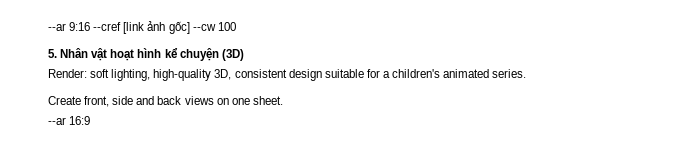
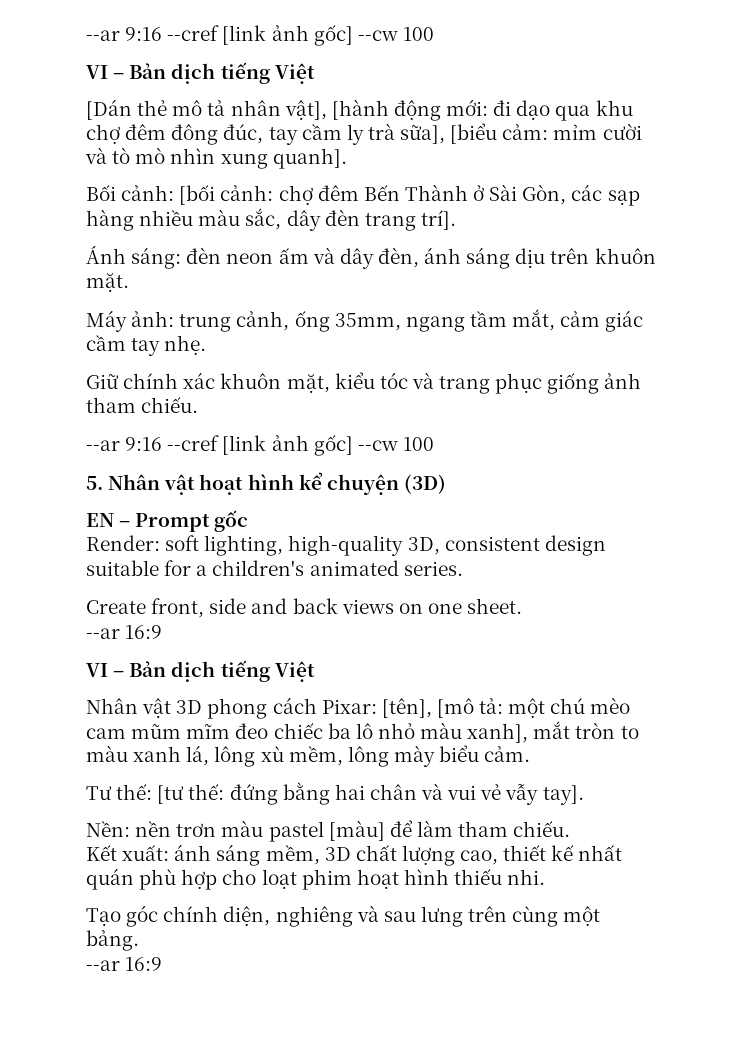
[48,21,236,34] --ar 9:16 --cref [link ảnh gốc] --cw 100 -> [86,25,434,46] [86,62,315,84] [86,99,633,121] [86,123,642,145] [85,147,347,169] [86,184,640,206] [86,208,456,231] [86,246,656,269] [86,272,129,292] [86,309,644,332] [86,335,207,356] [86,372,642,394] [86,397,199,413] [86,435,434,456] --ar 9:16 --cref [link ảnh gốc] --cw 100 // VI – Bản dịch tiếng Việt // [Dán thẻ mô tả nhân vật], [hành động mới: đi dạo qua khu chợ đêm đông đúc, tay cầm ly trà sữa], [biểu cảm: mỉm cười và tò mò nhìn xung quanh]. // Bối cảnh: [bối cảnh: chợ đêm Bến Thành ở Sài Gòn, các sạp hàng nhiều màu sắc, dây đèn trang trí]. // Ánh sáng: đèn neon ấm và dây đèn, ánh sáng dịu trên khuôn mặt. // Máy ảnh: trung cảnh, ống 35mm, ngang tầm mắt, cảm giác cầm tay nhẹ. // Giữ chính xác khuôn mặt, kiểu tóc và trang phục giống ảnh tham chiếu. // --ar 9:16 --cref [link ảnh gốc] --cw 100
(244, 55) none -> [86,510,249,532] // EN – Prompt gốc
(91, 120) none -> [86,660,315,682] [86,697,631,719] [86,721,639,743] [86,745,531,767] [86,782,584,805] [86,820,571,842] [86,844,623,866] [86,868,546,890] [86,905,601,927] [86,930,139,951] [86,957,163,971] // VI – Bản dịch tiếng Việt // Nhân vật 3D phong cách Pixar: [tên], [mô tả: một chú mèo cam mũm mĩm đeo chiếc ba lô nhỏ màu xanh], mắt tròn to màu xanh lá, lông xù mềm, lông mày biểu cảm. // Tư thế: [tư thế: đứng bằng hai chân và vui vẻ vẫy tay]. // Nền: nền trơn màu pastel [màu] để làm tham chiếu. // Kết xuất: ánh sáng mềm, 3D chất lượng cao, thiết kế nhất quán phù hợp cho loạt phim hoạt hình thiếu nhi. // Tạo góc chính diện, nghiêng và sau lưng trên cùng một bảng. // --ar 16:9

